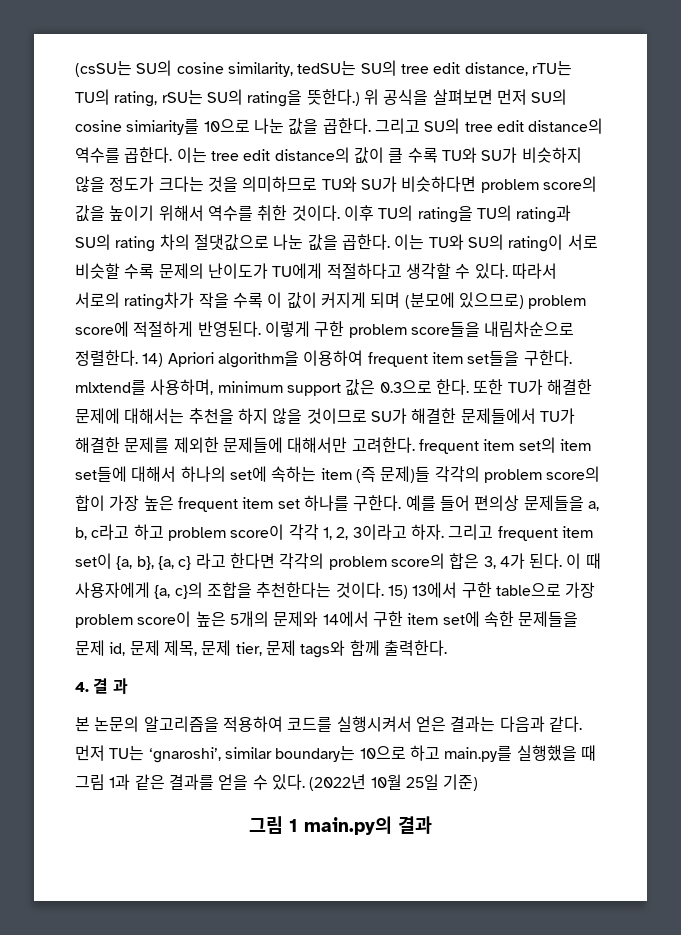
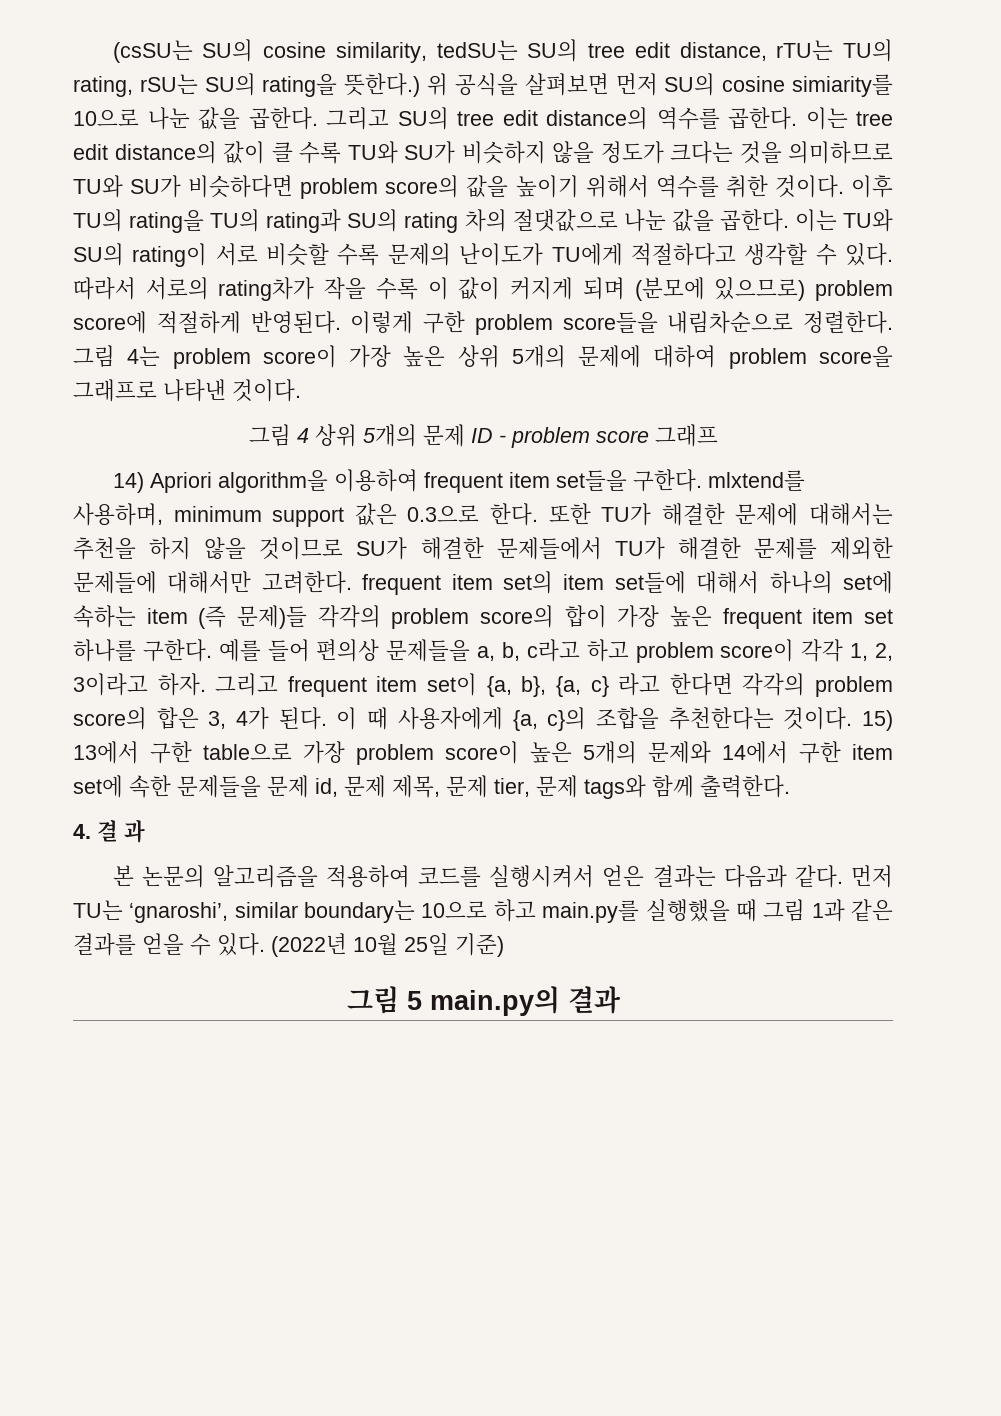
(138, 358) none -> [73,345,893,369] [73,379,301,402] [248,424,718,448] 그림 4는 problem score이 가장 높은 상위 5개의 문제에 대하여 problem score을 그래프로 나타낸 것이다. // 그림 4 상위 5개의 문제 ID - problem score 그래프 //
[289,819,298,832] 1 -> [406,991,422,1010] 5

